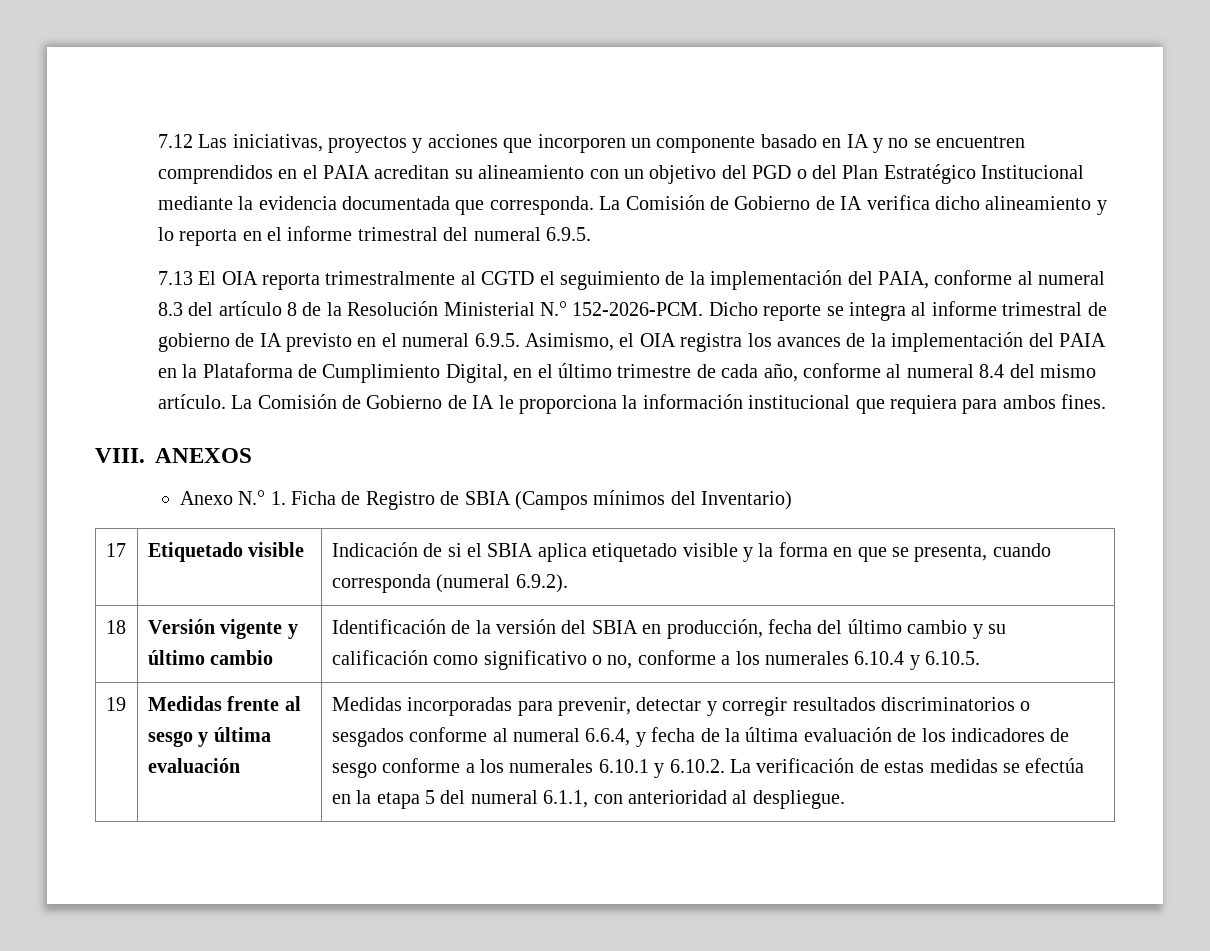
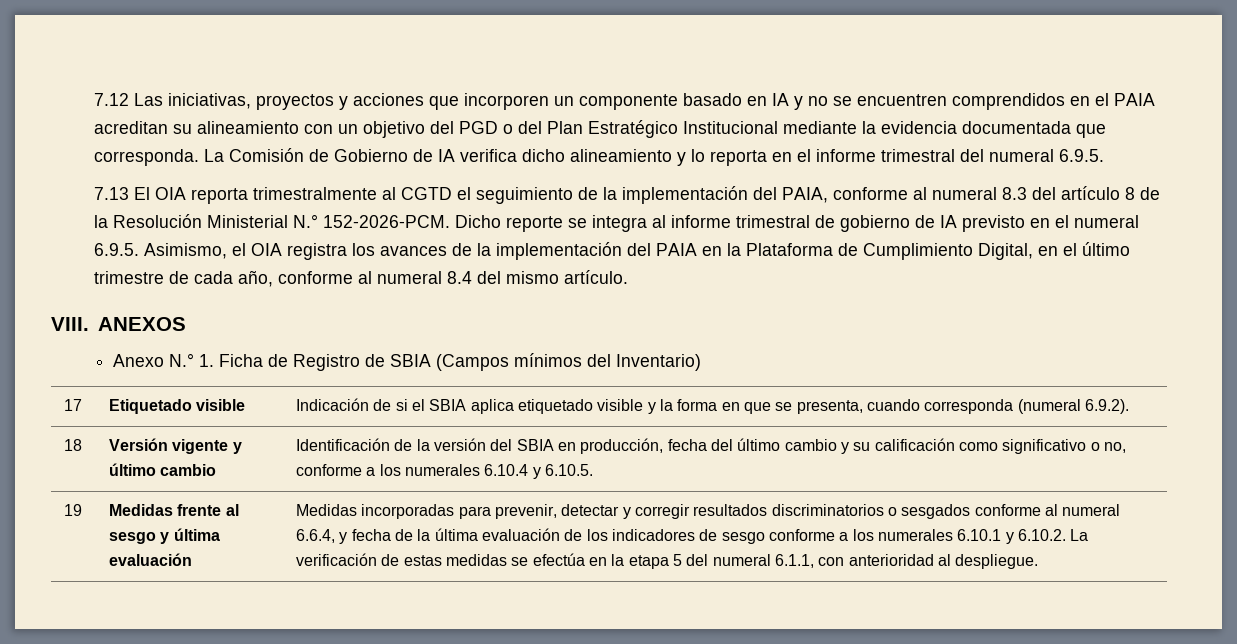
[231,394,1107,414] La Comisión de Gobierno de IA le proporciona la información institucional que requiera para ambos fines. -> (628, 277) none

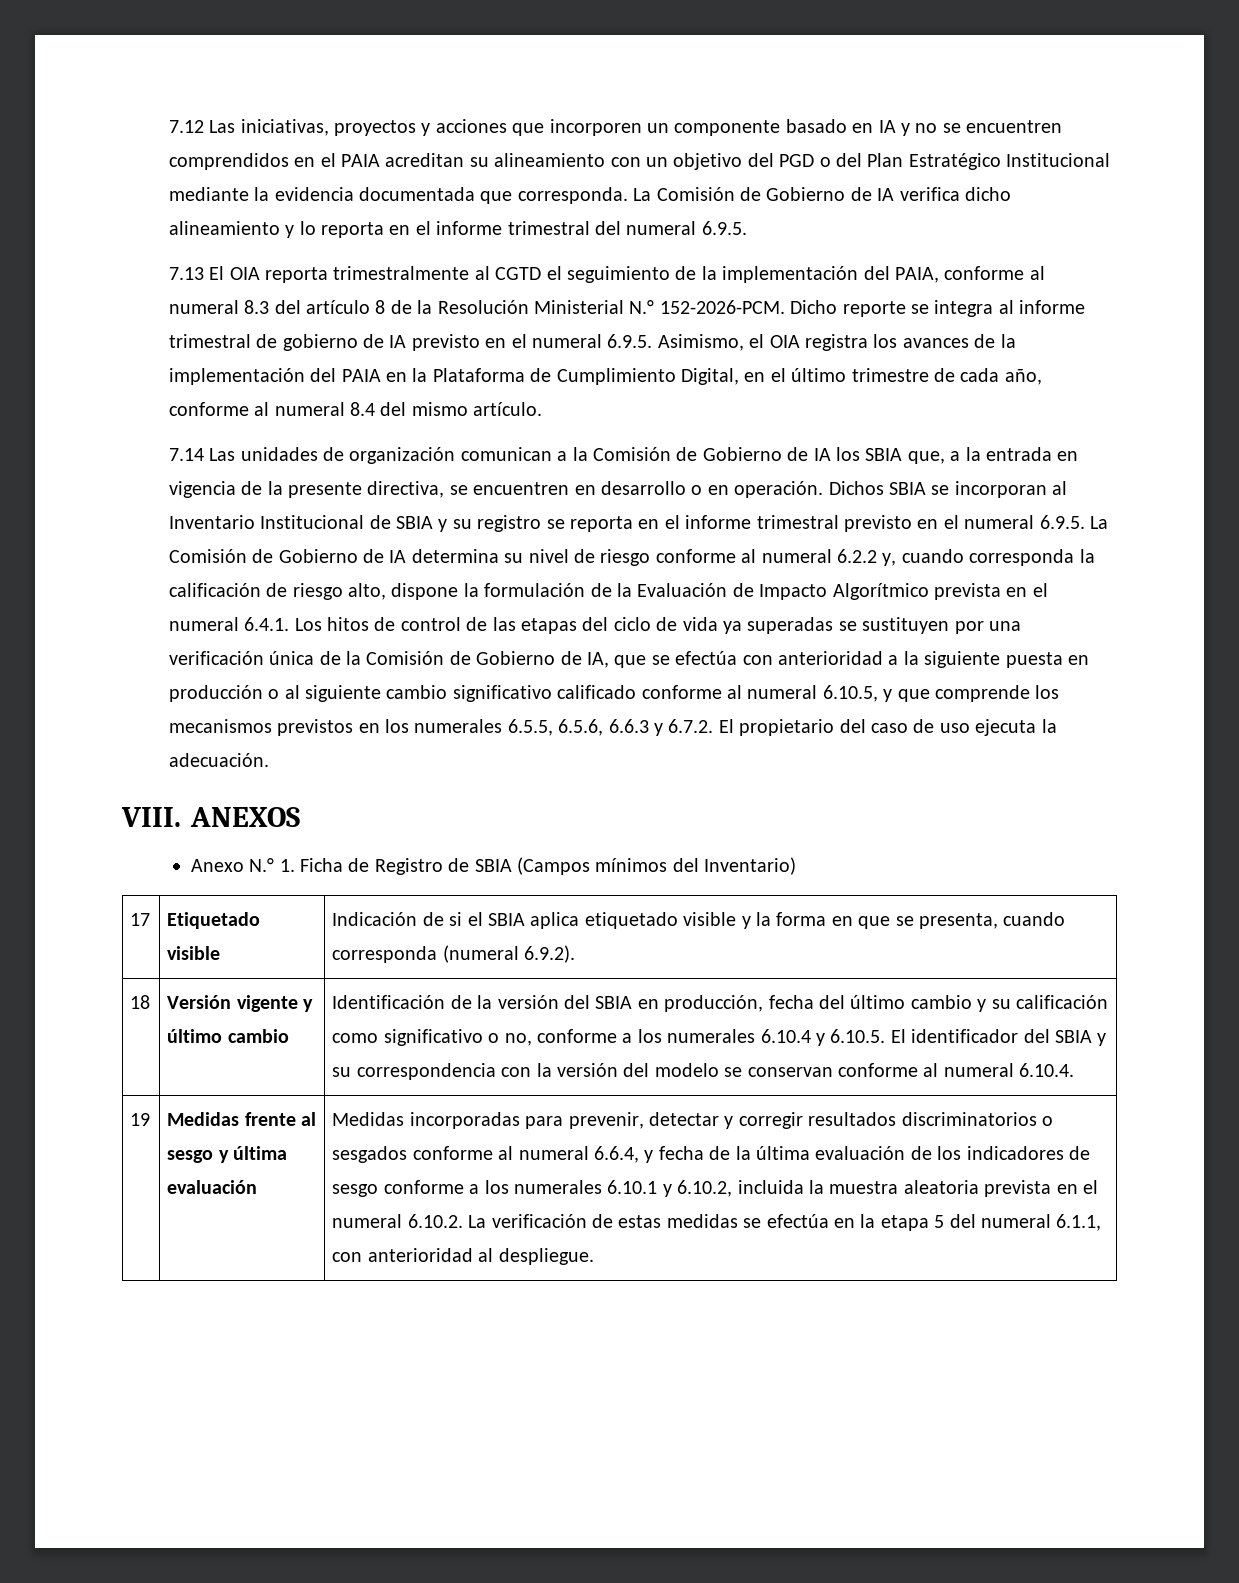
(628, 277) none -> [168,447,1079,464] [168,481,1068,498] [168,515,1108,532] [168,549,1095,566] [168,583,1048,600] [168,617,1021,634] [168,651,1089,668] [168,685,1060,702] [168,719,1057,736] [168,753,269,767] // 7.14 Las unidades de organización comunican a la Comisión de Gobierno de IA los SBIA que, a la entrada en vigencia de la presente directiva, se encuentren en desarrollo o en operación. Dichos SBIA se incorporan al Inventario Institucional de SBIA y su registro se reporta en el informe trimestral previsto en el numeral 6.9.5. La Comisión de Gobierno de IA determina su nivel de riesgo conforme al numeral 6.2.2 y, cuando corresponda la calificación de riesgo alto, dispone la formulación de la Evaluación de Impacto Algorítmico prevista en el numeral 6.4.1. Los hitos de control de las etapas del ciclo de vida ya superadas se sustituyen por una verificación única de la Comisión de Gobierno de IA, que se efectúa con anterioridad a la siguiente puesta en producción o al siguiente cambio significativo calificado conforme al numeral 6.10.5, y que comprende los mecanismos previstos en los numerales 6.5.5, 6.5.6, 6.6.3 y 6.7.2. El propietario del caso de uso ejecuta la adecuación.
(593, 470) none -> [890,1029,1107,1046] [332,1063,1075,1080] El identificador del SBIA y su correspondencia con la versión del modelo se conservan conforme al numeral 6.10.4.
(1014, 538) none -> [677,1180,1098,1197] [332,1214,403,1228] 6.10.2, incluida la muestra aleatoria prevista en el numeral

